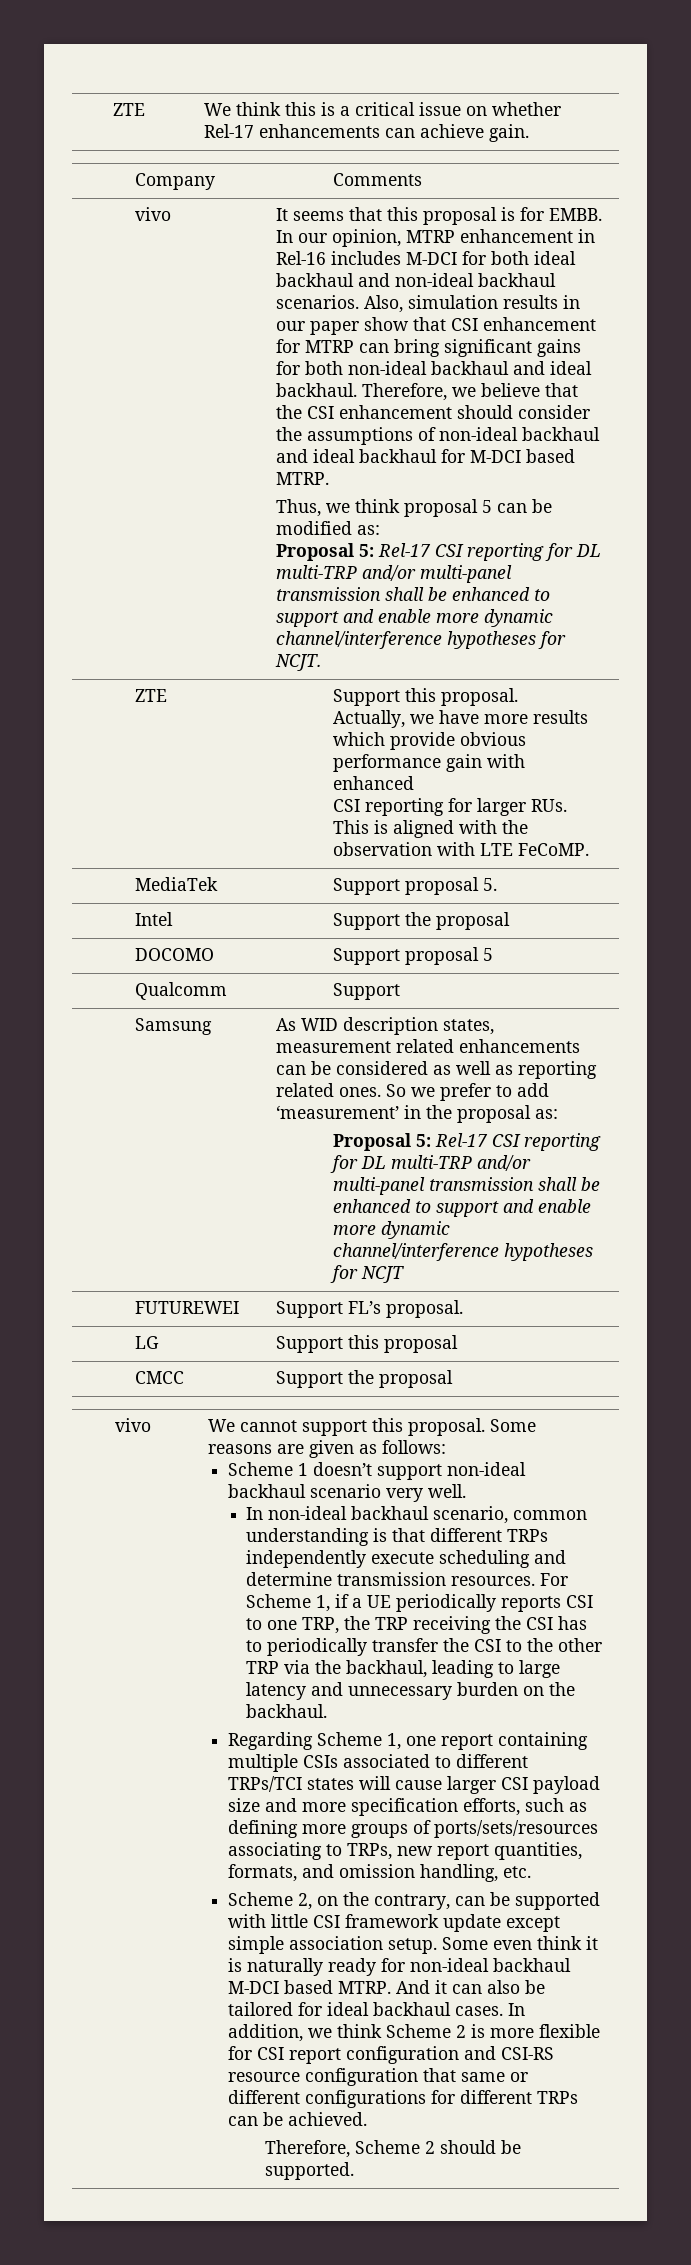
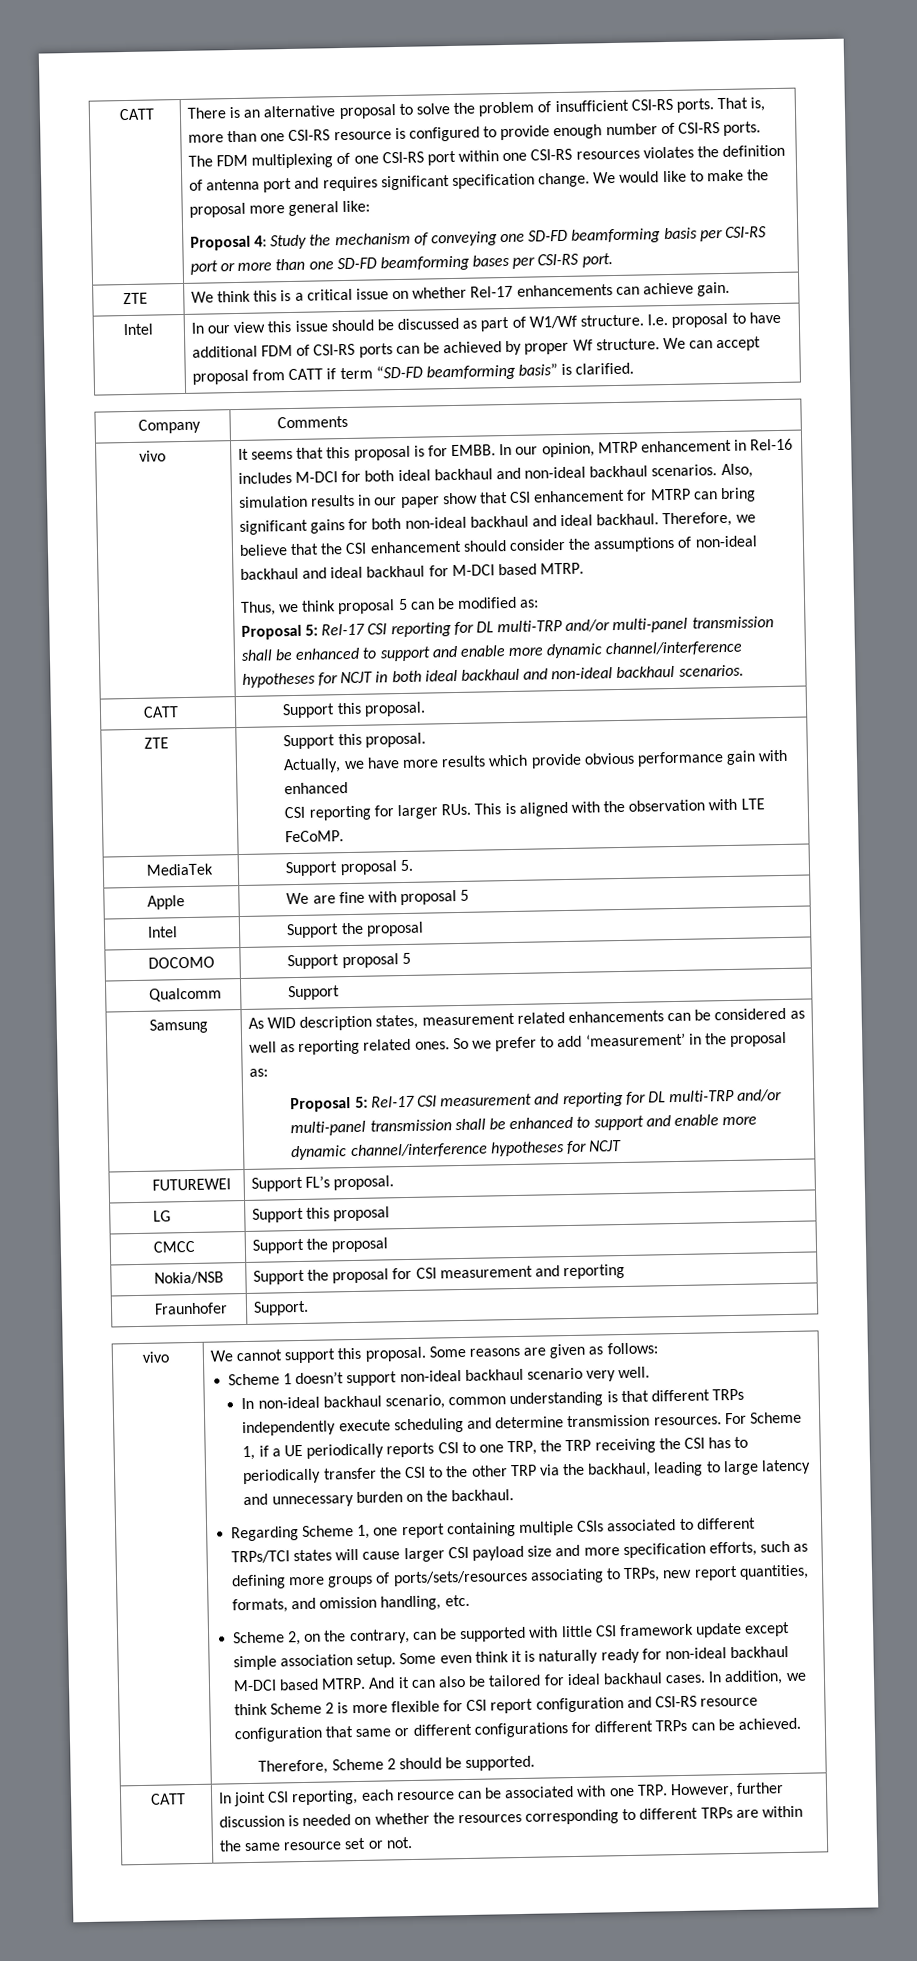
(113, 109) none -> [118,108,155,121] [186,97,766,120] [187,121,762,143] [187,144,786,169] [188,169,770,193] [188,200,371,218] [189,226,768,251] [189,253,613,275] CATT | There is an alternative proposal to solve the problem of insufficient CSI-RS ports. That is, more than one CSI-RS resource is configured to provide enough number of CSI-RS ports. The FDM multiplexing of one CSI-RS port within one CSI-RS resources violates the definition of antenna port and requires significant specification change. We would like to make the proposal more general like: // Proposal 4: Study the mechanism of conveying one SD-FD beamforming basis per CSI-RS port or more than one SD-FD beamforming bases per CSI-RS port. //
(530, 133) none -> [122,323,153,336] [190,311,781,334] [191,336,762,358] [191,362,635,385] // Intel | In our view this issue should be discussed as part of W1/Wf structure. I.e. proposal to have additional FDM of CSI-RS ports can be achieved by proper Wf structure. We can accept proposal from CATT if term “SD-FD beamforming basis” is clarified.
[275,654,322,671] NCJT. -> [340,664,744,684] [142,706,179,718] [282,701,426,719] NCJT in both ideal backhaul and non-ideal backhaul scenarios. // CATT | Support this proposal.
(497, 884) none -> [146,895,185,910] [286,889,470,906] // Apple | We are fine with proposal 5
(521, 1140) none -> [440,1093,560,1107] measurement and
(454, 1379) none -> [153,1271,224,1285] [252,1263,626,1285] [153,1302,228,1315] [252,1300,309,1316] // Nokia/NSB | Support the proposal for CSI measurement and reporting // Fraunhofer | Support.
(354, 2171) none -> [149,1793,186,1805] [217,1782,785,1807] [218,1805,804,1828] [218,1837,413,1852] // CATT | In joint CSI reporting, each resource can be associated with one TRP. However, further discussion is needed on whether the resources corresponding to different TRPs are within the same resource set or not.

